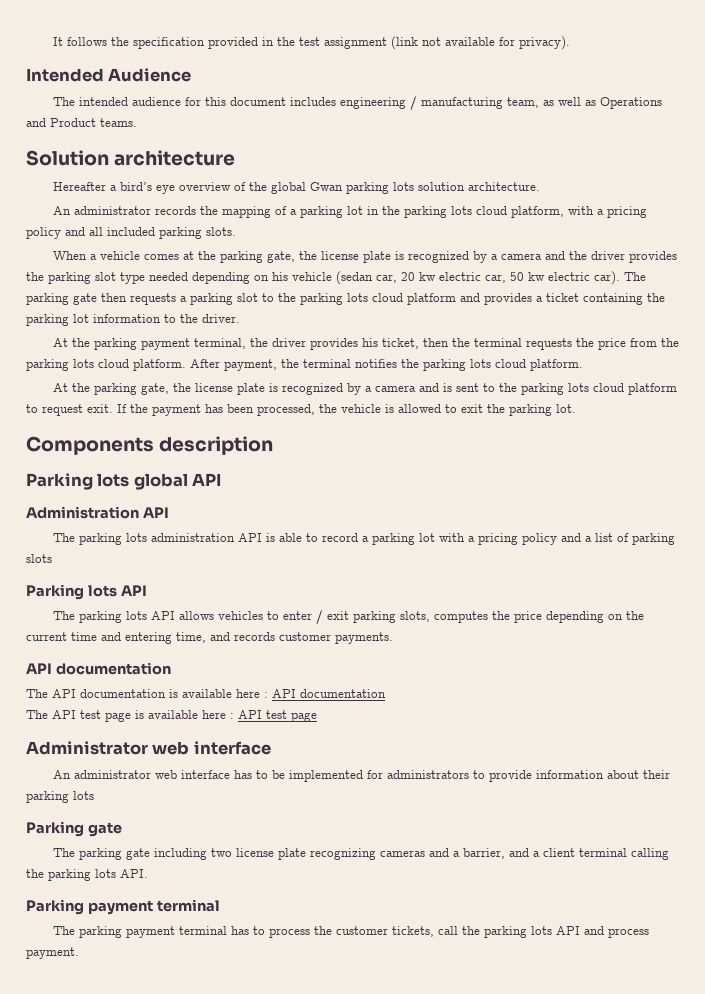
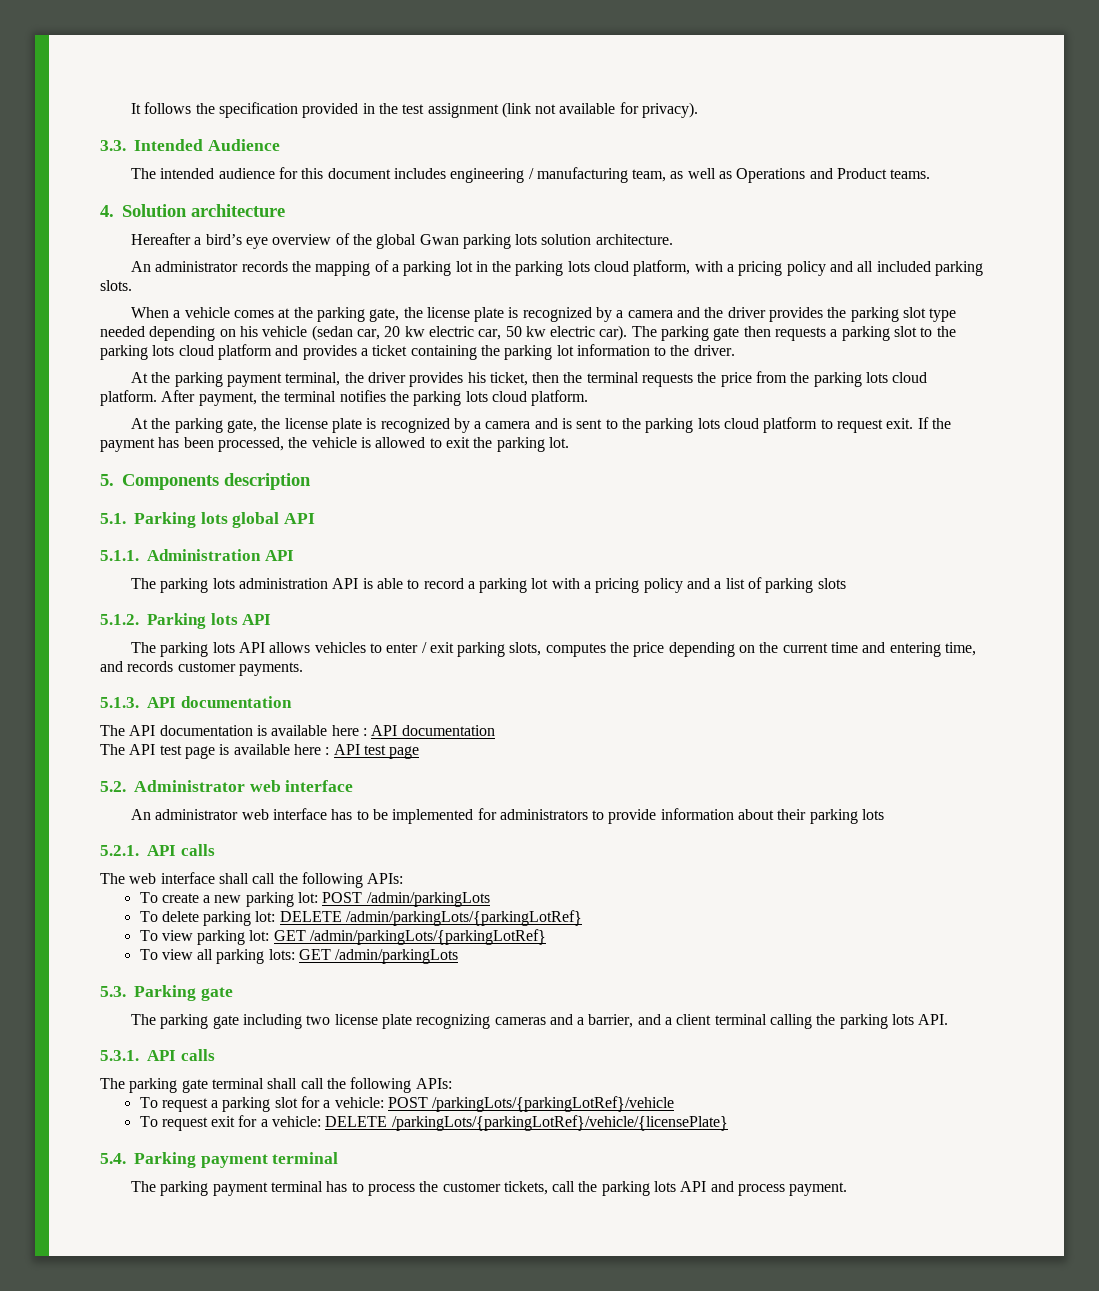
(570, 43) none -> [100,140,126,151] 3.3.
(137, 122) none -> [100,205,114,217] 4.
(576, 408) none -> [100,474,114,486] 5.
(274, 445) none -> [100,513,126,524] 5.1.
(222, 479) none -> [100,550,139,561] 5.1.1.
(52, 558) none -> [100,614,139,625] 5.1.2.
(393, 638) none -> [100,697,139,708] 5.1.3.
(317, 717) none -> [100,781,126,792] 5.2.
(94, 795) none -> [100,844,215,856] [100,872,404,888] [139,892,490,907] [139,910,583,926] [139,929,547,945] [139,949,459,964] [100,986,126,997] 5.2.1. API calls // The web interface shall call the following APIs: // To create a new parking lot: POST /admin/parkingLots // To delete parking lot: DELETE /admin/parkingLots/{parkingLotRef} // To view parking lot: GET /admin/parkingLots/{parkingLotRef} // To view all parking lots: GET /admin/parkingLots // 5.3.
(148, 873) none -> [100,1049,215,1061] [100,1077,452,1093] [139,1096,675,1112] [139,1115,728,1131] [100,1153,126,1164] 5.3.1. API calls // The parking gate terminal shall call the following APIs: // To request a parking slot for a vehicle: POST /parkingLots/{parkingLotRef}/vehicle // To request exit for a vehicle: DELETE /parkingLots/{parkingLotRef}/vehicle/{licensePlate} // 5.4.

